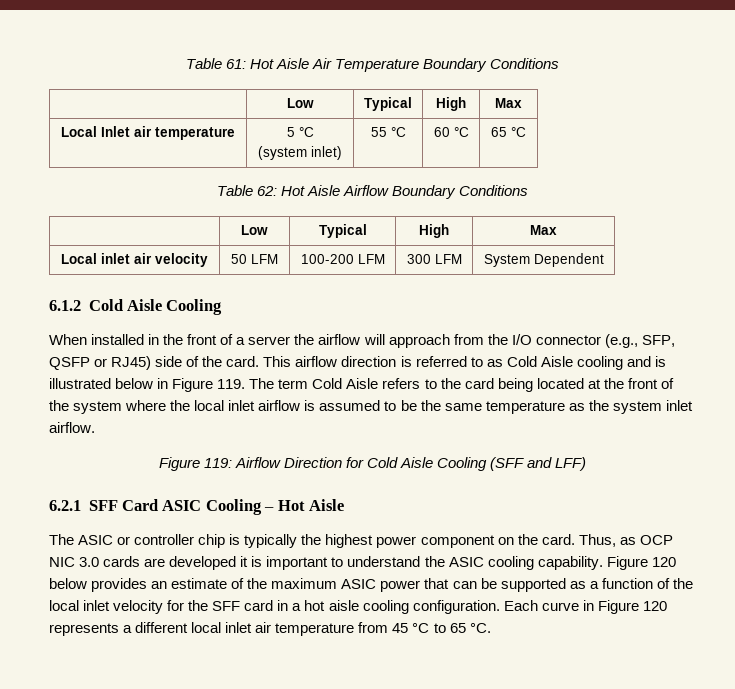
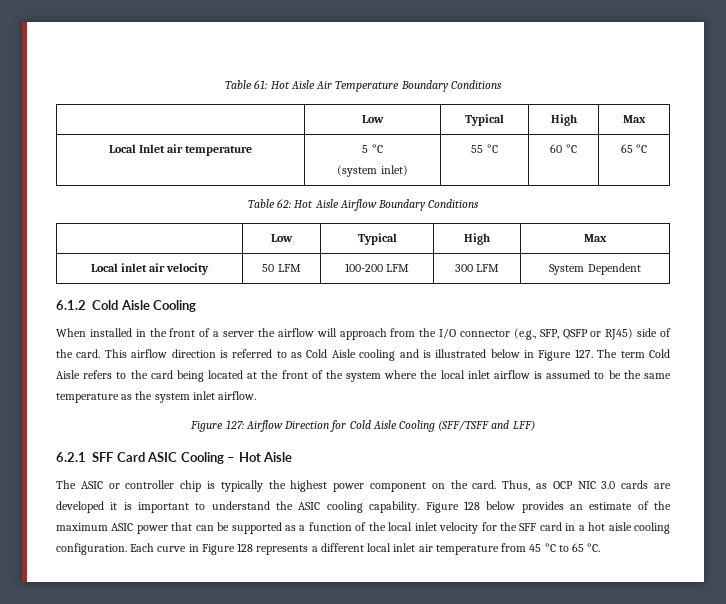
[217,379,246,389] 119. -> [574,349,593,358] 127.
[203,458,232,468] 119: -> [225,420,244,429] 127:
[490,457,525,471] (SFF -> [438,420,490,431] (SFF/TSFF
[651,557,676,567] 120 -> [463,501,480,510] 128
[642,601,667,611] 120 -> [237,543,254,552] 128

